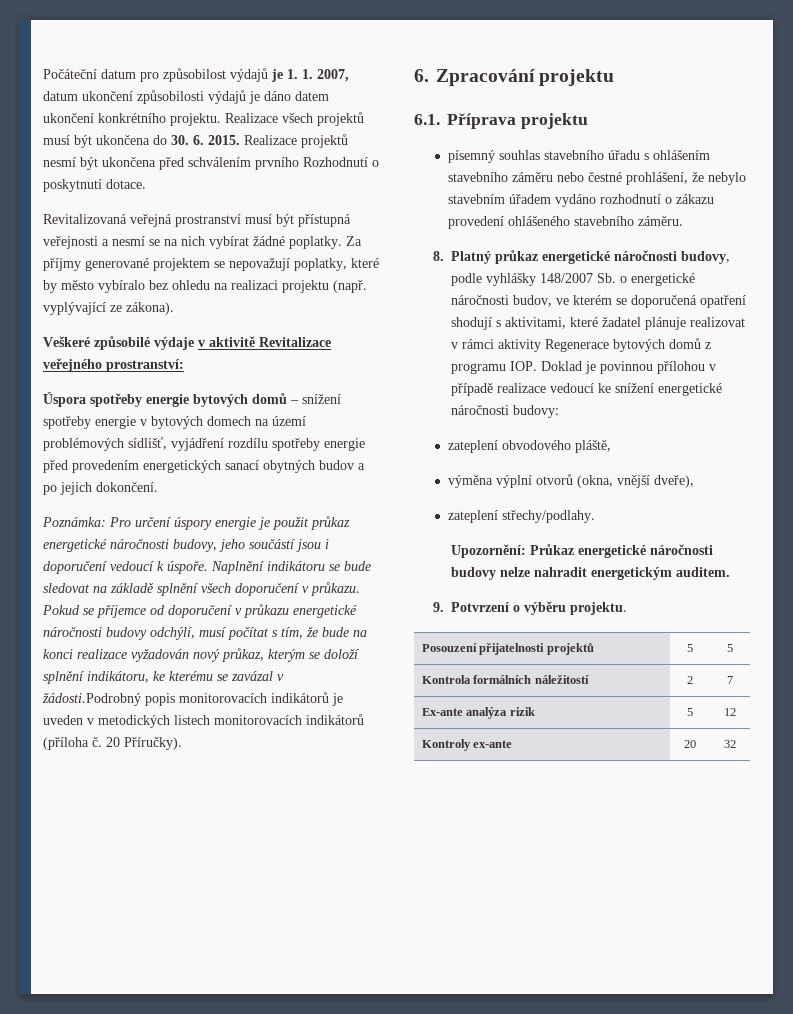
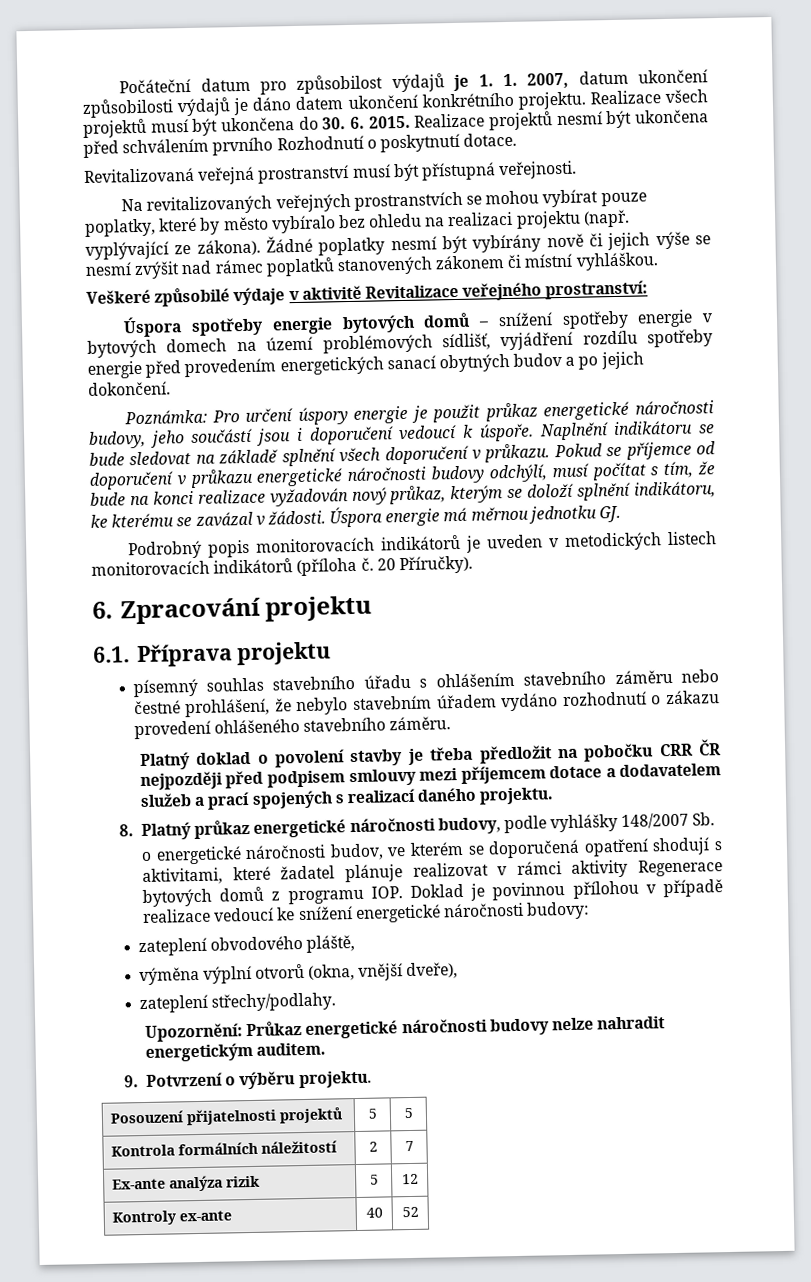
[43,236,362,249] [43,258,290,271] veřejnosti a nesmí se na nich vybírat žádné poplatky. Za příjmy generované projektem se nepovažují -> [498,160,578,180] [121,189,647,215] veřejnosti. // Na revitalizovaných veřejných prostranstvích se mohou vybírat pouze
(174, 308) none -> [266,231,712,256] [85,252,659,280] Žádné poplatky nesmí být vybírány nově či jejich výše se nesmí zvýšit nad rámec poplatků stanovených zákonem či místní vyhláškou.
[42,693,141,706] žádosti.Podrobný -> [266,505,622,528] [128,540,203,560] žádosti. Úspora energie má měrnou jednotku GJ. // Podrobný
(683, 221) none -> [139,739,723,771] [139,763,721,791] [139,787,555,810] // Platný doklad o povolení stavby je třeba předložit na pobočku CRR ČR nejpozději před podpisem smlouvy mezi příjemcem dotace a dodavatelem služeb a prací spojených s realizací daného projektu.
(617, 278) none -> (716, 819) //
[684,740,696,748] [723,740,736,748] 20 | 32 -> [365,1207,383,1218] [401,1206,419,1218] 40 | 52

